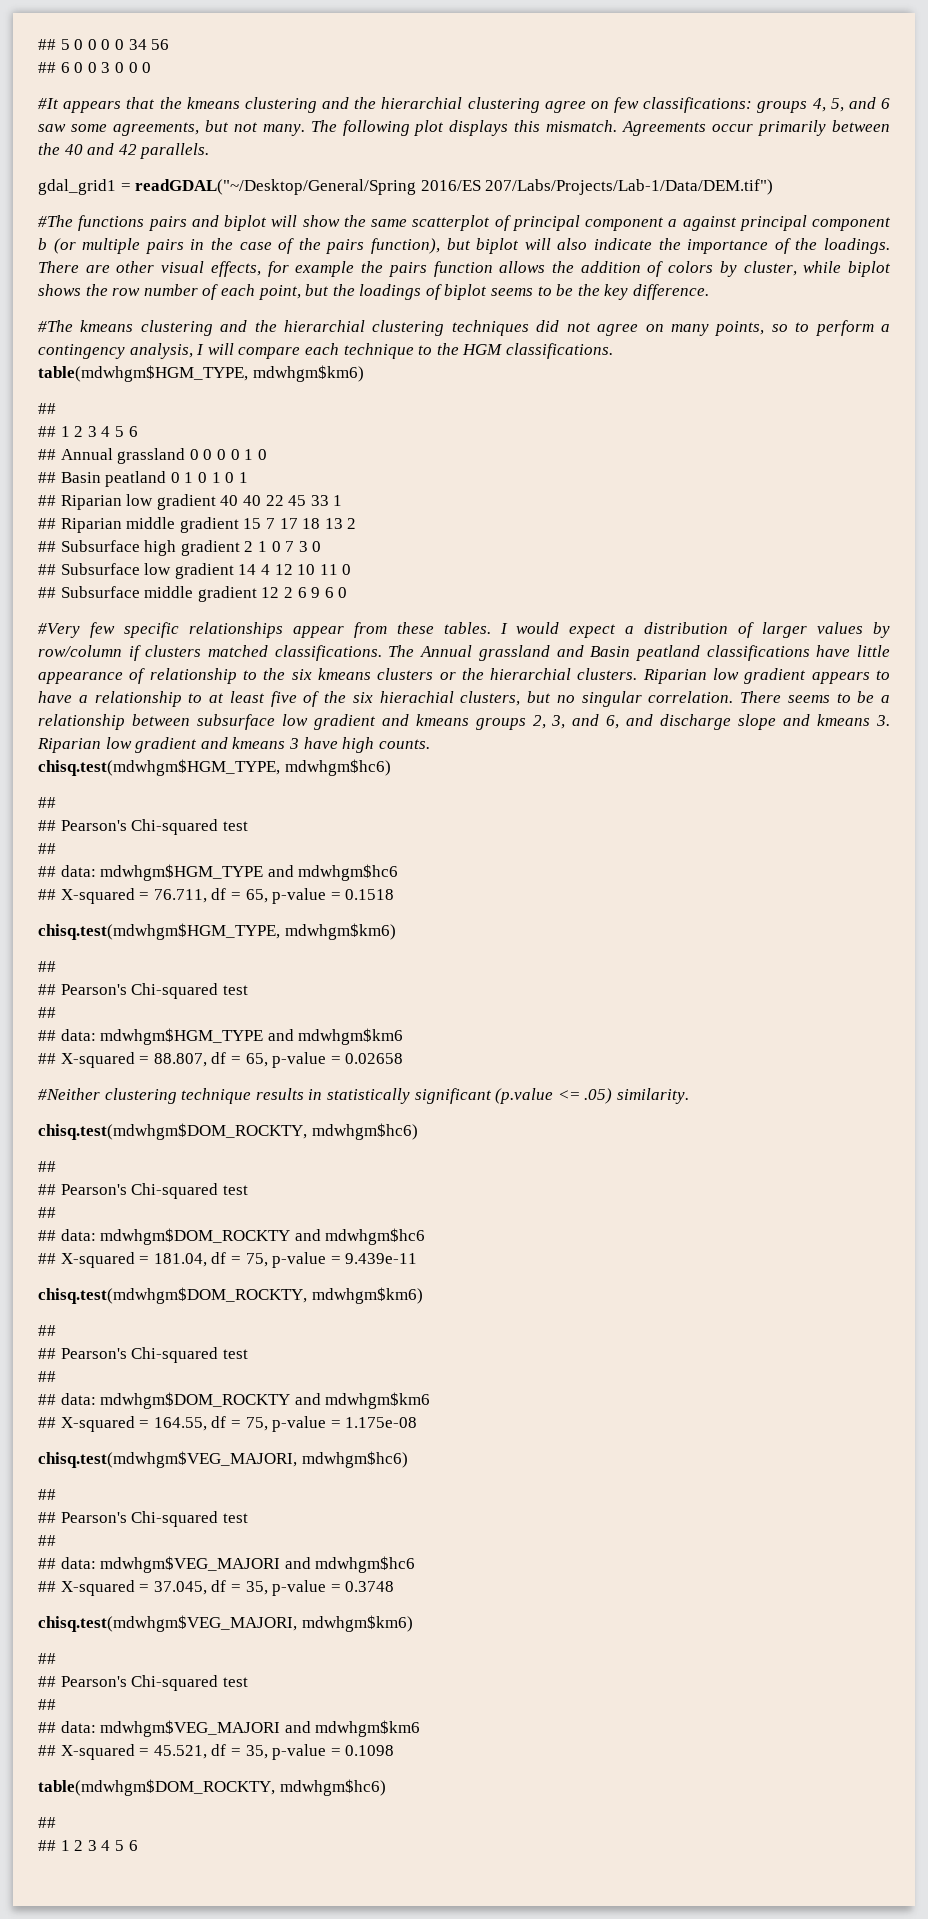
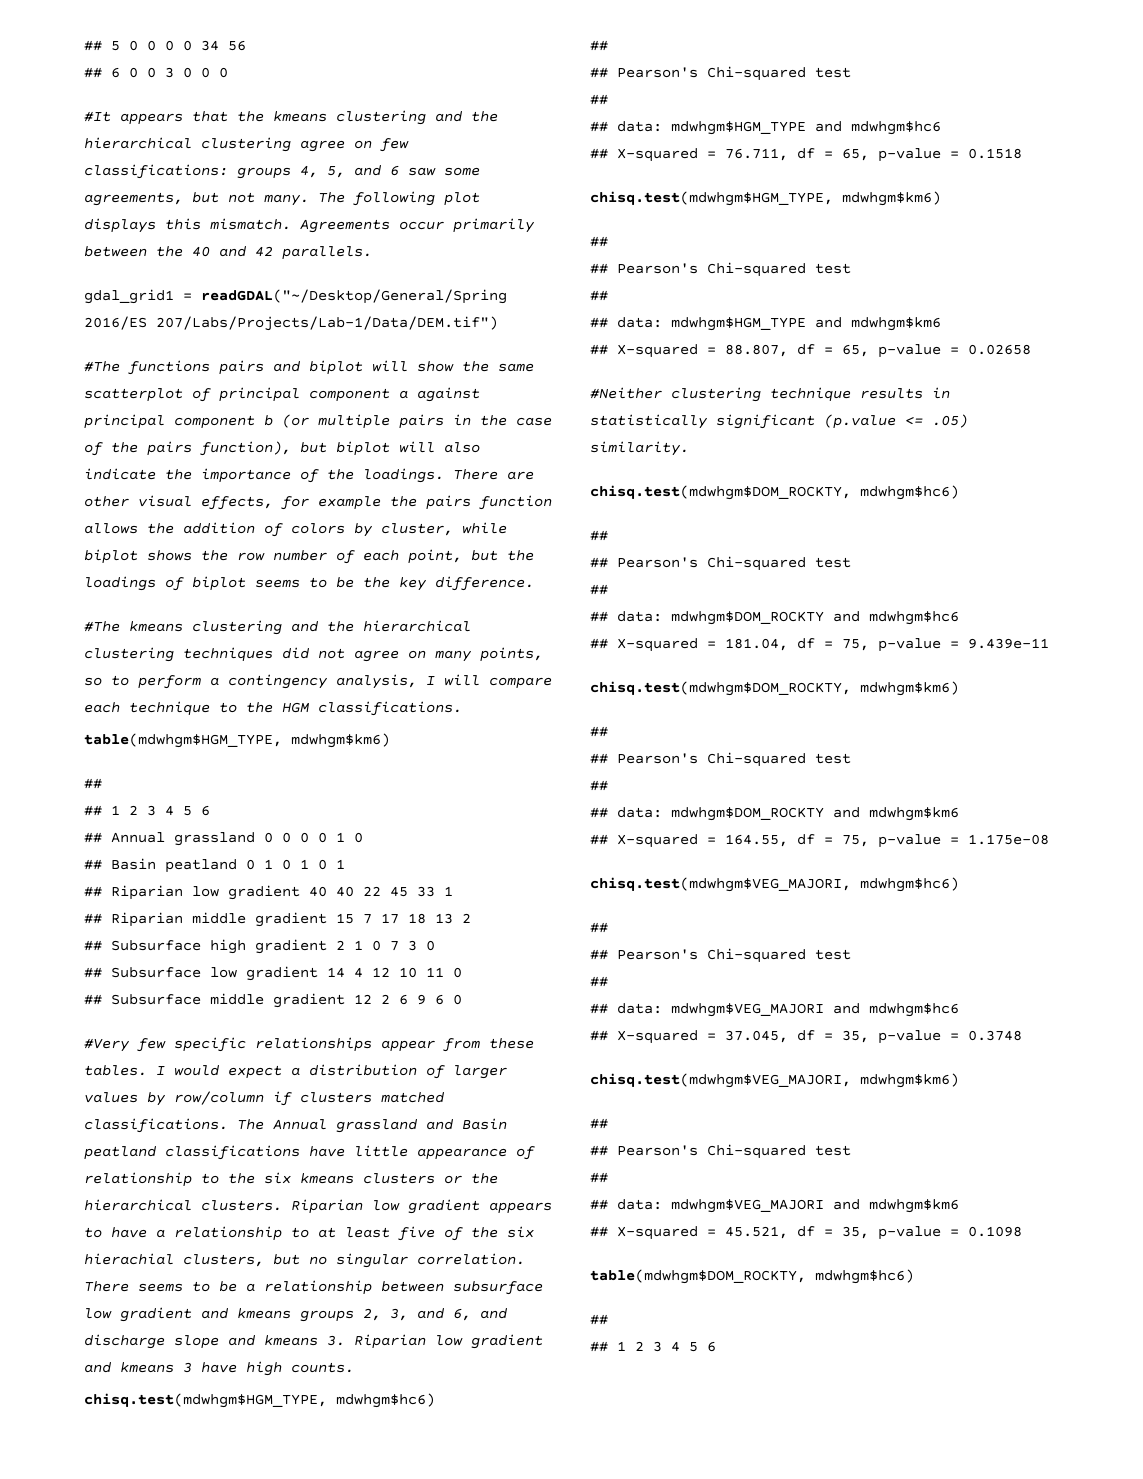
[381,97,463,109] hierarchial -> [84,137,192,149] hierarchical
[284,320,366,332] hierarchial -> [363,620,471,632] hierarchical
[490,668,572,680] hierarchial -> [84,1199,192,1211] hierarchical

